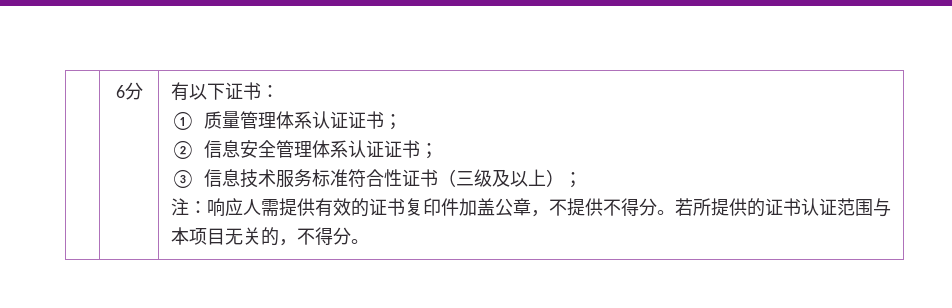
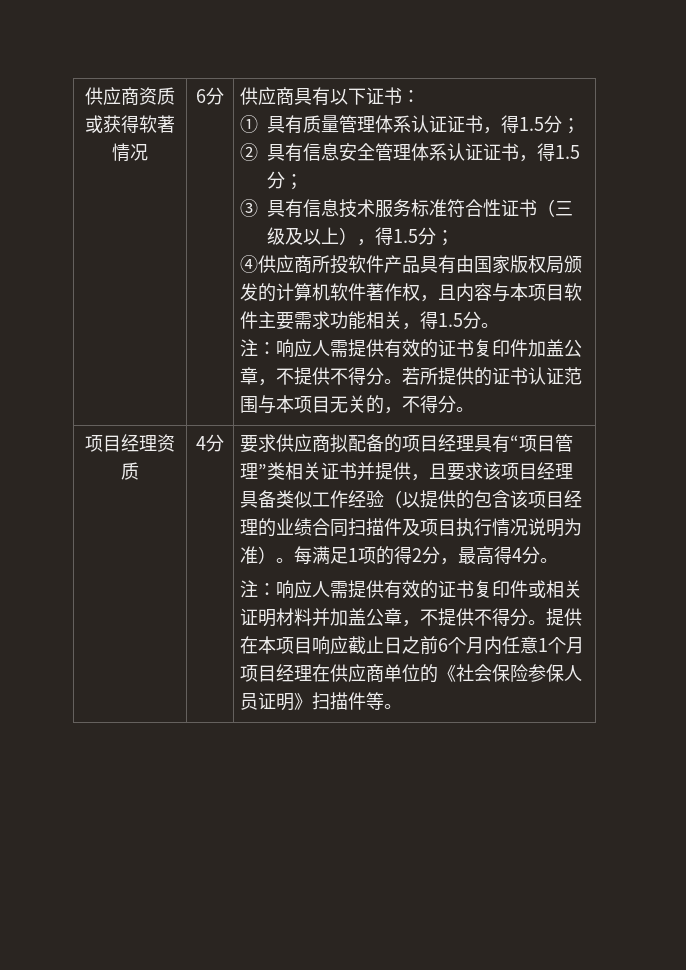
(115, 91) none -> [85,87,175,105] [85,115,175,133] [112,143,148,162] 供应商资质或获得软著情况
(143, 91) none -> [240,87,313,105] 供应商具
(195, 120) none -> [267,115,304,134] 具有
(384, 120) none -> [483,115,563,134] ，得1.5分
(195, 149) none -> [267,143,304,162] 具有
(420, 149) none -> [519,143,581,162] [267,171,286,189] ，得1.5分
(195, 178) none -> [267,199,304,218] 具有
[563,172,582,188] ； -> [357,227,455,246] [240,255,583,274] [240,283,583,302] [240,311,500,330] ，得1.5分； // ④供应商所投软件产品具有由国家版权局颁发的计算机软件著作权，且内容与本项目软件主要需求功能相关，得1.5分。
(369, 241) none -> [85,434,175,452] [121,462,139,480] [196,434,224,452] [240,434,574,453] [240,462,574,481] [240,490,583,509] [240,518,583,537] [240,546,559,565] [240,580,583,599] [240,608,583,627] [240,636,585,655] [240,664,583,683] [240,692,403,711] // 项目经理资质 | 4分 | 要求供应商拟配备的项目经理具有“项目管理”类相关证书并提供，且要求该项目经理具备类似工作经验（以提供的包含该项目经理的业绩合同扫描件及项目执行情况说明为准）。每满足1项的得2分，最高得4分。 // 注：响应人需提供有效的证书复印件或相关证明材料并加盖公章，不提供不得分。提供在本项目响应截止日之前6个月内任意1个月项目经理在供应商单位的《社会保险参保人员证明》扫描件等。

